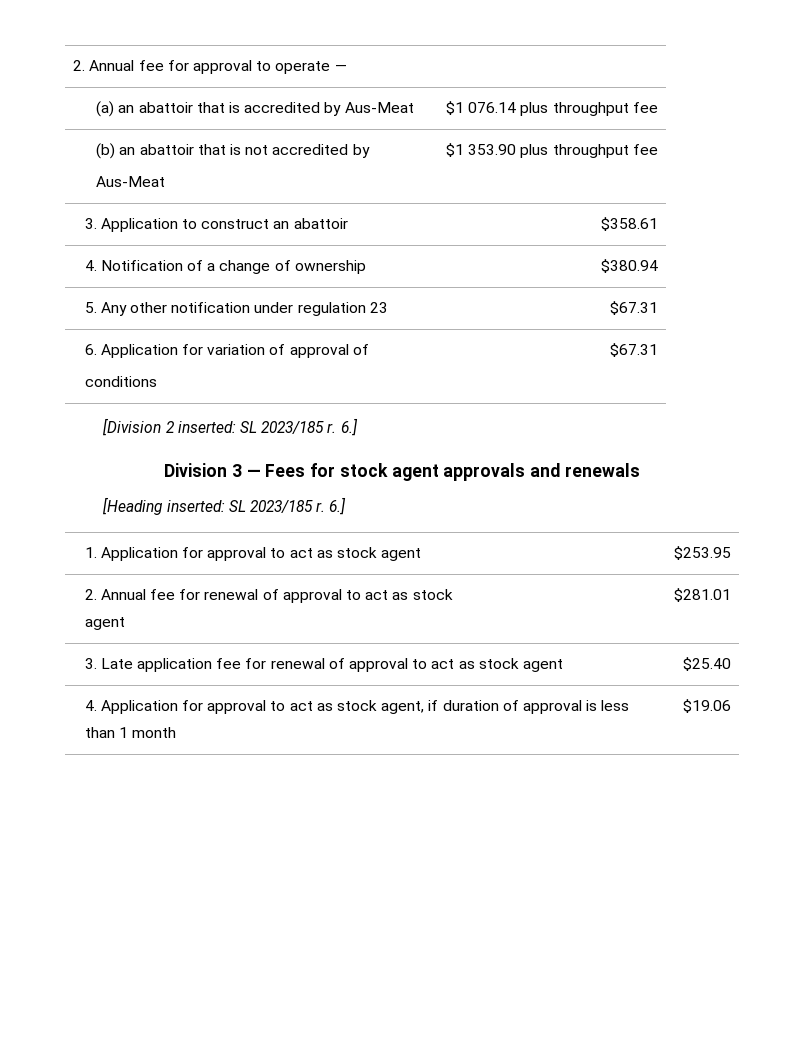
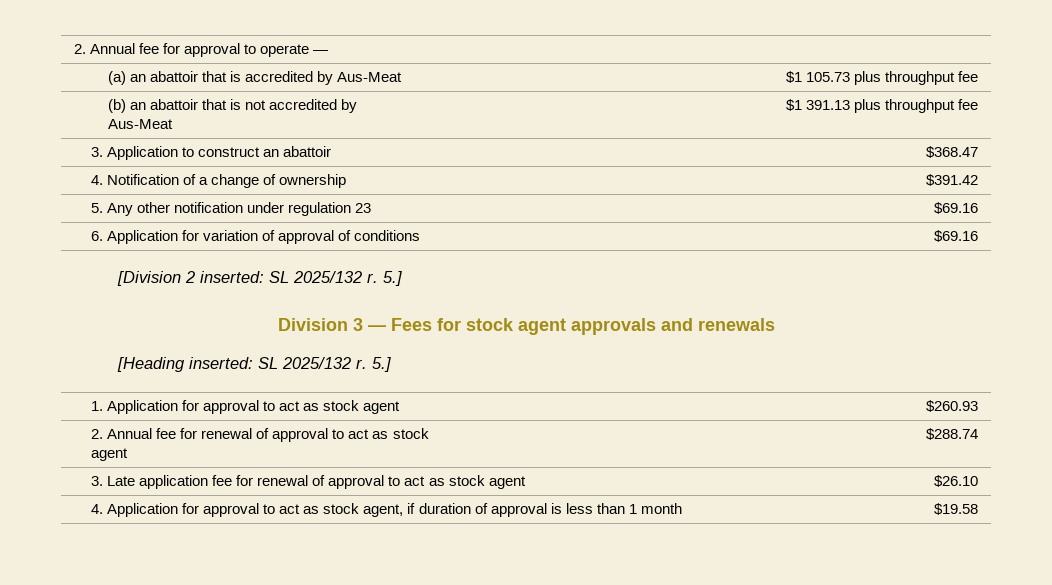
[468,102,517,113] 076.14 -> [805,72,850,82] 105.73
[468,144,517,155] 353.90 -> [805,100,850,110] 391.13
[600,217,658,231] $358.61 -> [925,146,978,158] $368.47
[600,259,658,273] $380.94 -> [925,174,978,186] $391.42
[609,301,658,315] $67.31 -> [933,202,978,214] $69.16
(369, 349) // -> (352, 235) none
[609,343,658,357] $67.31 -> [933,230,978,242] $69.16
[261,418,358,436] 2023/185 r. 6.] -> [292,271,402,286] 2025/132 r. 5.]
[249,497,347,515] 2023/185 r. 6.] -> [281,357,391,372] 2025/132 r. 5.]
[673,546,731,560] $253.95 -> [925,400,978,412] $260.93
[673,588,731,602] $281.01 -> [925,428,978,440] $288.74
[682,657,731,671] $25.40 -> [933,475,978,487] $26.10
[682,699,731,713] $19.06 -> [933,503,978,515] $19.58

